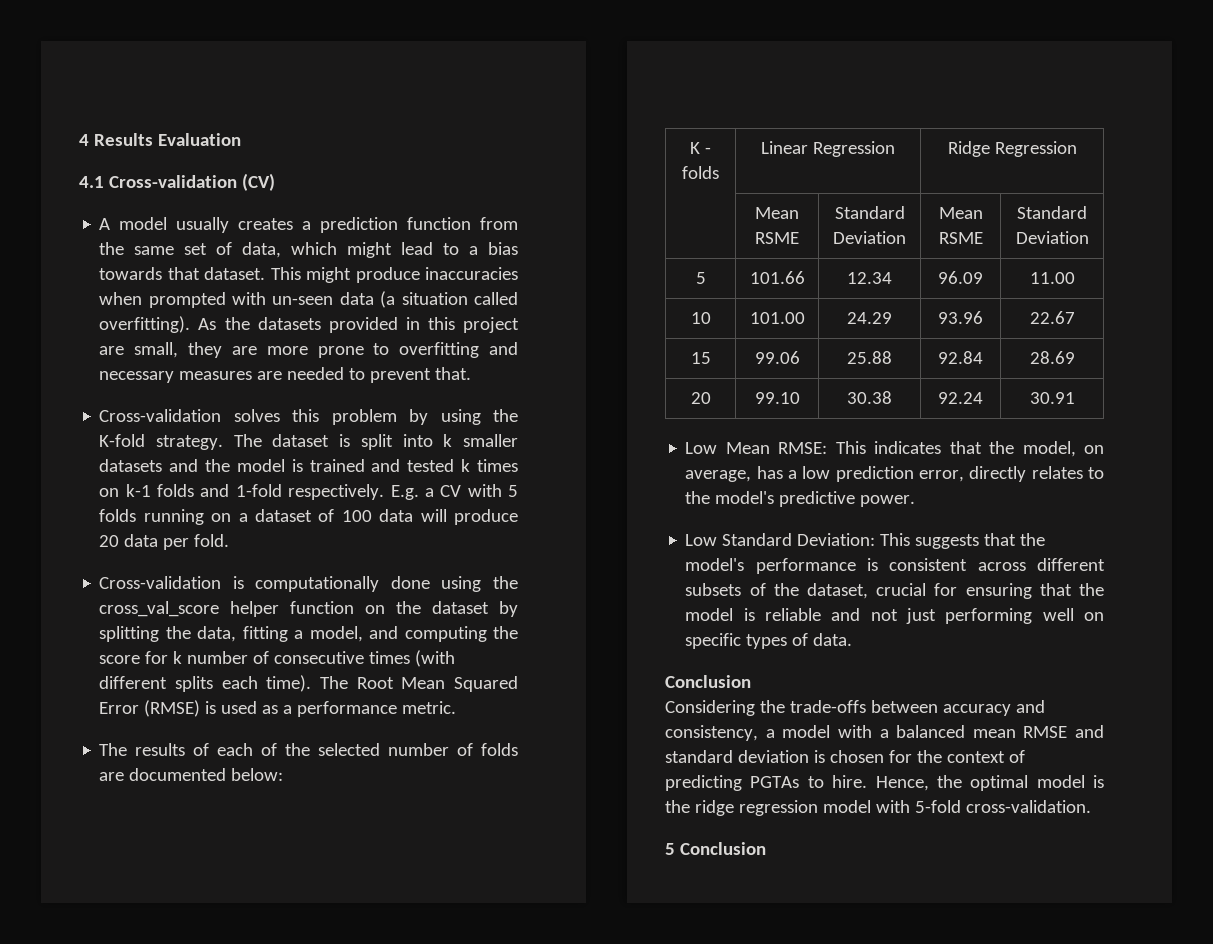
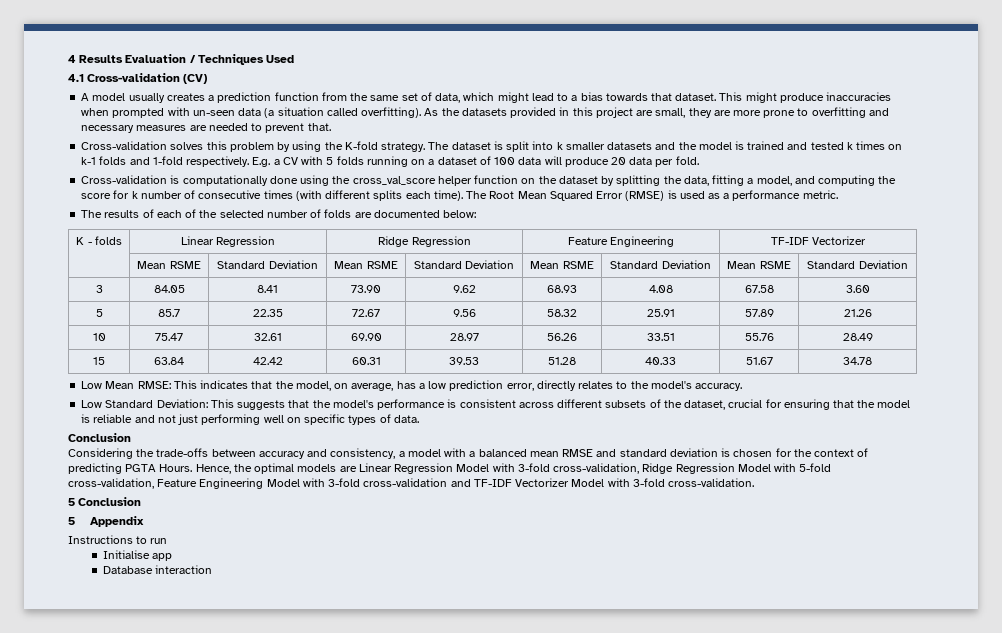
(241, 139) none -> [189,54,295,65] / Techniques Used
[755,207,799,219] [755,232,799,244] [834,206,905,219] [833,231,906,244] [938,207,983,219] [938,232,983,244] [1017,206,1087,219] [1015,231,1089,244] [695,272,706,284] [749,271,805,284] [847,272,892,284] [938,271,983,284] [1029,272,1075,284] [690,312,711,324] [749,312,805,324] [847,312,892,324] [938,311,983,324] [1029,311,1075,324] [690,352,711,364] [754,351,800,364] [847,351,892,364] [938,351,983,364] [1029,351,1075,364] [690,392,711,404] [754,392,800,404] [847,391,892,404] [938,392,983,404] [1029,392,1075,404] // | Mean RSME | Standard Deviation | Mean RSME | Standard Deviation // 5 | 101.66 | 12.34 | 96.09 | 11.00 // 10 | 101.00 | 24.29 | 93.96 | 22.67 // 15 | 99.06 | 25.88 | 92.84 | 28.69 // 20 | 99.10 | 30.38 | 92.24 | 30.91 -> [567,236,675,247] [770,236,867,245] [137,261,201,269] [217,260,318,269] [334,261,398,269] [413,260,515,269] [530,261,594,269] [610,260,711,269] [727,261,791,269] [807,260,908,269] [95,285,103,293] [153,285,185,293] [257,285,278,293] [351,285,381,293] [452,285,476,293] [547,285,577,293] [648,285,673,293] [744,285,774,293] [845,285,870,293] [95,309,103,317] [158,309,180,317] [252,309,283,317] [352,309,380,317] [452,309,476,317] [547,309,577,317] [646,309,675,317] [744,309,774,317] [843,309,872,317] [92,333,106,341] [155,333,183,341] [253,333,282,341] [350,333,382,341] [449,333,479,341] [547,333,577,341] [646,333,675,341] [744,333,774,341] [842,333,873,341] [93,357,105,365] [154,357,184,365] [252,357,283,365] [351,357,381,365] [449,357,479,365] [548,357,576,365] [645,357,676,365] [745,357,773,365] [843,357,872,365] | Feature Engineering | TF-IDF Vectorizer // | Mean RSME | Standard Deviation | Mean RSME | Standard Deviation | Mean RSME | Standard Deviation | Mean RSME | Standard Deviation // 3 | 84.05 | 8.41 | 73.90 | 9.62 | 68.93 | 4.08 | 67.58 | 3.60 // 5 | 85.7 | 22.35 | 72.67 | 9.56 | 58.32 | 25.91 | 57.89 | 21.26 // 10 | 75.47 | 32.61 | 69.90 | 28.97 | 56.26 | 33.51 | 55.76 | 28.49 // 15 | 63.84 | 42.42 | 60.31 | 39.53 | 51.28 | 40.33 | 51.67 | 34.78
[779,491,916,507] predictive power. -> [695,383,743,391] accuracy.
[750,775,1104,791] [665,800,1091,816] [665,842,766,855] PGTAs to hire. Hence, the optimal model is the ridge regression model with 5-fold cross-validation. // 5 Conclusion -> [125,463,832,474] [68,478,755,489] [68,497,142,506] [68,516,144,527] [68,535,168,544] [103,550,173,561] [103,565,213,574] PGTA Hours. Hence, the optimal models are Linear Regression Model with 3-fold cross-validation, Ridge Regression Model with 5-fold cross-validation, Feature Engineering Model with 3-fold cross-validation and TF-IDF Vectorizer Model with 3-fold cross-validation. // 5 Conclusion // 5 Appendix // Instructions to run // Initialise app // Database interaction

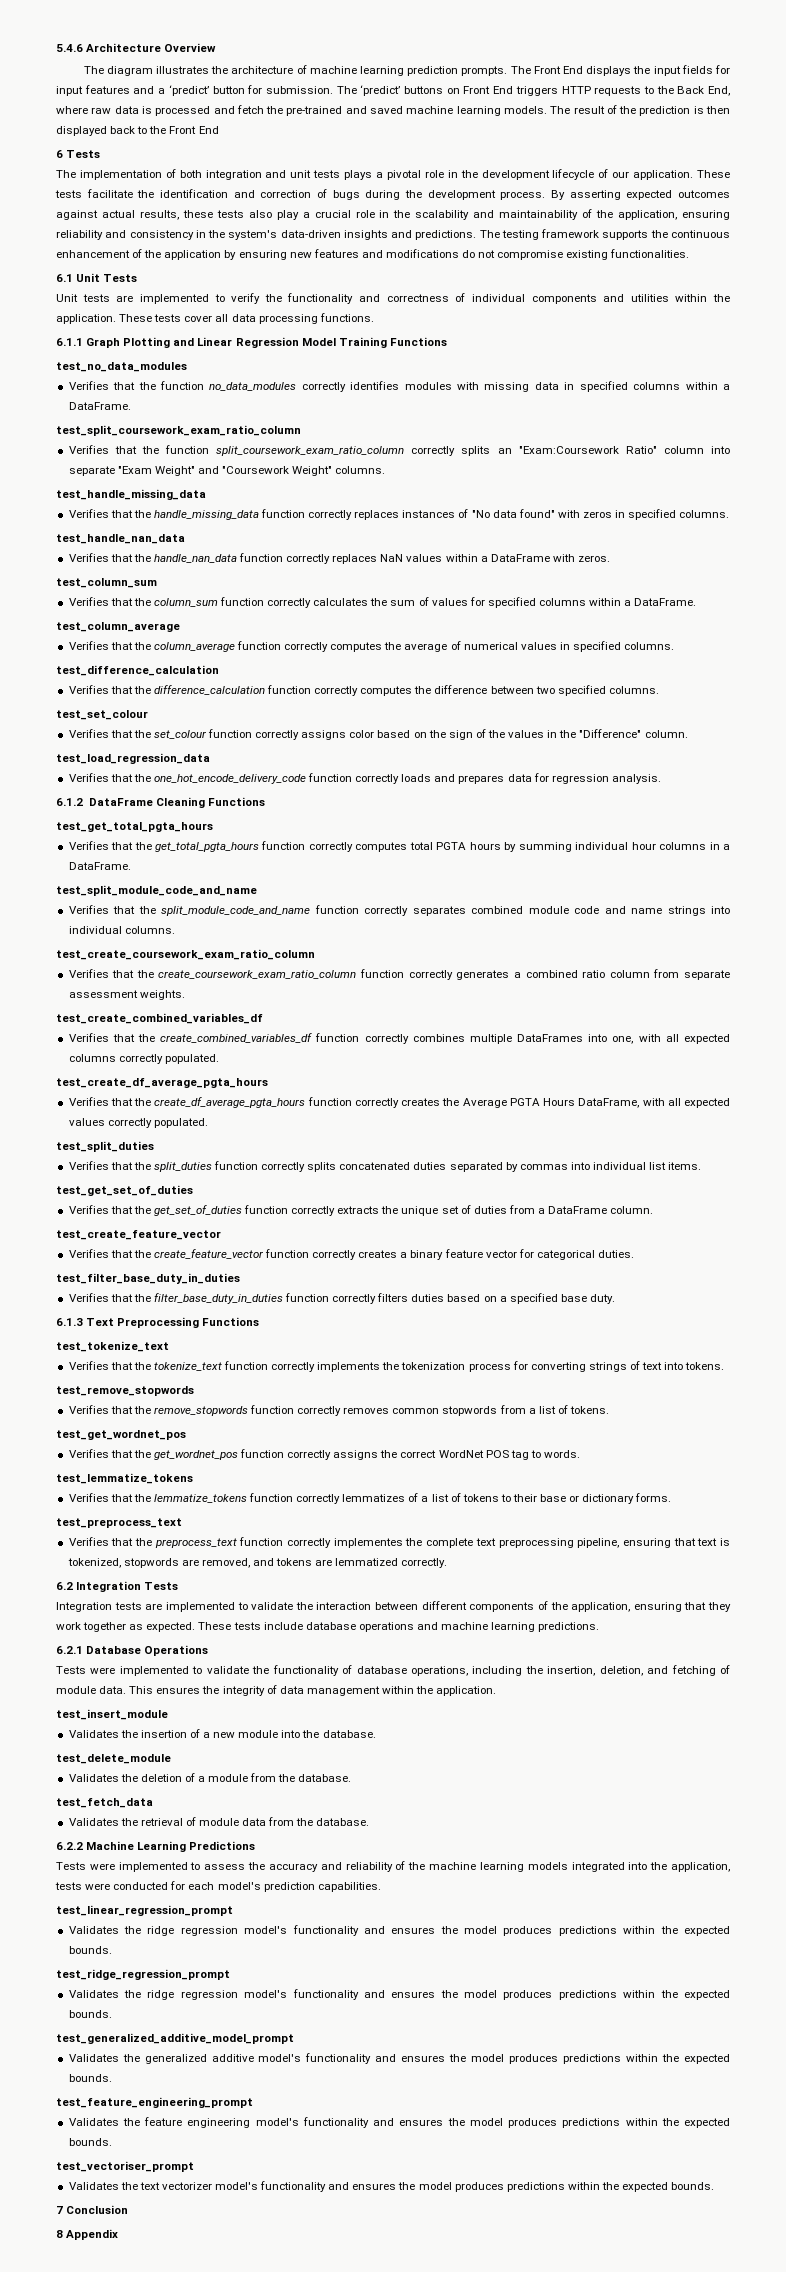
[68,54,295,65] [68,73,208,84] [81,92,892,103] [81,107,889,118] [81,123,331,133] [81,141,903,152] [81,156,699,167] [81,175,897,186] [81,190,838,201] [81,209,477,218] [76,236,122,245] [180,236,276,247] [378,236,471,247] [567,236,675,247] [770,236,867,245] [137,261,201,269] [217,260,318,269] [334,261,398,269] [413,260,515,269] [530,261,594,269] [610,260,711,269] [727,261,791,269] [807,260,908,269] [95,285,103,293] [153,285,185,293] [257,285,278,293] [351,285,381,293] [452,285,476,293] [547,285,577,293] [648,285,673,293] [744,285,774,293] [845,285,870,293] [95,309,103,317] [158,309,180,317] [252,309,283,317] [352,309,380,317] [452,309,476,317] [547,309,577,317] [646,309,675,317] [744,309,774,317] [843,309,872,317] [92,333,106,341] [155,333,183,341] [253,333,282,341] [350,333,382,341] [449,333,479,341] [547,333,577,341] [646,333,675,341] [744,333,774,341] [842,333,873,341] [93,357,105,365] [154,357,184,365] [252,357,283,365] [351,357,381,365] [449,357,479,365] [548,357,576,365] [645,357,676,365] [745,357,773,365] [843,357,872,365] [81,380,743,391] [81,399,911,410] [81,414,419,425] [68,433,131,442] [68,448,869,459] [68,463,832,474] [68,478,755,489] [68,497,142,506] [68,517,75,525] 4 Results Evaluation / Techniques Used // 4.1 Cross-validation (CV) // A model usually creates a prediction function from the same set of data, which might lead to a bias towards that dataset. This might produce inaccuracies when prompted with un-seen data (a situation called overfitting). As the datasets provided in this project are small, they are more prone to overfitting and necessary measures are needed to prevent that. // Cross-validation solves this problem by using the K-fold strategy. The dataset is split into k smaller datasets and the model is trained and tested k times on k-1 folds and 1-fold respectively. E.g. a CV with 5 folds running on a dataset of 100 data will produce 20 data per fold. // Cross-validation is computationally done using the cross_val_score helper function on the dataset by splitting the data, fitting a model, and computing the score for k number of consecutive times (with different splits each time). The Root Mean Squared Error (RMSE) is used as a performance metric. // The results of each of the selected number of folds are documented below: // K - folds | Linear Regression | Ridge Regression | Feature Engineering | TF-IDF Vectorizer // | Mean RSME | Standard Deviation | Mean RSME | Standard Deviation | Mean RSME | Standard Deviation | Mean RSME | Standard Deviation // 3 | 84.05 | 8.41 | 73.90 | 9.62 | 68.93 | 4.08 | 67.58 | 3.60 // 5 | 85.7 | 22.35 | 72.67 | 9.56 | 58.32 | 25.91 | 57.89 | 21.26 // 10 | 75.47 | 32.61 | 69.90 | 28.97 | 56.26 | 33.51 | 55.76 | 28.49 // 15 | 63.84 | 42.42 | 60.31 | 39.53 | 51.28 | 40.33 | 51.67 | 34.78 // Low Mean RMSE: This indicates that the model, on average, has a low prediction error, directly relates to the model's accuracy. // Low Standard Deviation: This suggests that the model's performance is consistent across different subsets of the dataset, crucial for ensuring that the model is reliable and not just performing well on specific types of data. // Conclusion // Considering the trade-offs between accuracy and consistency, a model with a balanced mean RMSE and standard deviation is chosen for the context of predicting PGTA Hours. Hence, the optimal models are Linear Regression Model with 3-fold cross-validation, Ridge Regression Model with 5-fold cross-validation, Feature Engineering Model with 3-fold cross-validation and TF-IDF Vectorizer Model with 3-fold cross-validation. // 5 Conclusion // 5 -> [56,43,217,52] [83,65,730,76] [56,85,731,96] [56,105,730,116] [56,126,219,136] [56,150,101,158] [56,169,731,180] [55,189,730,200] [56,209,731,220] [56,229,730,240] [56,249,690,260] [56,273,138,282] [56,293,730,304] [56,313,374,324] [56,337,447,348] [56,362,187,372] [68,381,730,392] [68,402,131,410] [56,425,301,436] [68,445,730,456] [68,466,386,476] [56,489,206,500] [68,509,730,520] [56,534,185,544] [68,553,611,564] [56,578,157,588] [68,597,697,608] [56,622,180,632] [68,641,675,652] [56,665,219,676] [68,685,659,696] [56,710,148,720] [68,729,688,740] [56,753,210,764] [68,773,661,784] [56,797,265,808] [56,822,213,832] [68,841,731,852] [68,862,131,870] [56,885,257,896] [68,905,731,916] [68,926,175,934] [56,949,315,960] [68,969,730,980] [68,990,185,1000] [56,1013,263,1024] [68,1033,730,1044] [68,1054,219,1064] [56,1078,268,1088] [68,1097,731,1108] [68,1118,208,1128] [56,1141,154,1152] [68,1161,702,1172] [56,1185,193,1196] [68,1205,654,1216] [56,1230,221,1240] [68,1249,635,1260] [56,1273,240,1284] [68,1293,616,1304] [56,1317,260,1328] [56,1341,169,1352] [68,1361,725,1372] [56,1386,194,1396] [68,1405,610,1416] [56,1430,186,1440] [68,1449,581,1460] [56,1473,193,1484] [68,1493,672,1504] [56,1518,182,1528] [68,1537,731,1548] [67,1558,448,1568] [56,1581,179,1592] [56,1601,731,1612] [56,1622,600,1632] [56,1645,209,1656] [56,1665,730,1676] [56,1685,497,1696] [56,1709,168,1720] [68,1729,376,1738] [56,1754,171,1764] [68,1773,352,1782] [56,1798,153,1808] [68,1817,370,1826] [56,1841,256,1852] [56,1861,730,1872] [55,1881,381,1892] [56,1905,233,1916] [68,1925,731,1936] [68,1946,112,1954] [56,1969,230,1980] [68,1989,731,2000] [68,2010,112,2018] [56,2033,294,2044] [68,2053,730,2064] [68,2074,112,2082] [56,2097,253,2108] [68,2117,730,2128] [68,2138,112,2146] [56,2161,194,2172] [68,2181,715,2192] [56,2205,129,2214] [56,2230,63,2238] 5.4.6 Architecture Overview // The diagram illustrates the architecture of machine learning prediction prompts. The Front End displays the input fields for input features and a ‘predict’ button for submission. The ‘predict’ buttons on Front End triggers HTTP requests to the Back End, where raw data is processed and fetch the pre-trained and saved machine learning models. The result of the prediction is then displayed back to the Front End // 6 Tests // The implementation of both integration and unit tests plays a pivotal role in the development lifecycle of our application. These tests facilitate the identification and correction of bugs during the development process. By asserting expected outcomes against actual results, these tests also play a crucial role in the scalability and maintainability of the application, ensuring reliability and consistency in the system's data-driven insights and predictions. The testing framework supports the continuous enhancement of the application by ensuring new features and modifications do not compromise existing functionalities. // 6.1 Unit Tests // Unit tests are implemented to verify the functionality and correctness of individual components and utilities within the application. These tests cover all data processing functions. // 6.1.1 Graph Plotting and Linear Regression Model Training Functions // test_no_data_modules // Verifies that the function no_data_modules correctly identifies modules with missing data in specified columns within a DataFrame. // test_split_coursework_exam_ratio_column // Verifies that the function split_coursework_exam_ratio_column correctly splits an "Exam:Coursework Ratio" column into separate "Exam Weight" and "Coursework Weight" columns. // test_handle_missing_data // Verifies that the handle_missing_data function correctly replaces instances of "No data found" with zeros in specified columns. // test_handle_nan_data // Verifies that the handle_nan_data function correctly replaces NaN values within a DataFrame with zeros. // test_column_sum // Verifies that the column_sum function correctly calculates the sum of values for specified columns within a DataFrame. // test_column_average // Verifies that the column_average function correctly computes the average of numerical values in specified columns. // test_difference_calculation // Verifies that the difference_calculation function correctly computes the difference between two specified columns. // test_set_colour // Verifies that the set_colour function correctly assigns color based on the sign of the values in the "Difference" column. // test_load_regression_data // Verifies that the one_hot_encode_delivery_code function correctly loads and prepares data for regression analysis. // 6.1.2 DataFrame Cleaning Functions // test_get_total_pgta_hours // Verifies that the get_total_pgta_hours function correctly computes total PGTA hours by summing individual hour columns in a DataFrame. // test_split_module_code_and_name // Verifies that the split_module_code_and_name function correctly separates combined module code and name strings into individual columns. // test_create_coursework_exam_ratio_column // Verifies that the create_coursework_exam_ratio_column function correctly generates a combined ratio column from separate assessment weights. // test_create_combined_variables_df // Verifies that the create_combined_variables_df function correctly combines multiple DataFrames into one, with all expected columns correctly populated. // test_create_df_average_pgta_hours // Verifies that the create_df_average_pgta_hours function correctly creates the Average PGTA Hours DataFrame, with all expected values correctly populated. // test_split_duties // Verifies that the split_duties function correctly splits concatenated duties separated by commas into individual list items. // test_get_set_of_duties // Verifies that the get_set_of_duties function correctly extracts the unique set of duties from a DataFrame column. // test_create_feature_vector // Verifies that the create_feature_vector function correctly creates a binary feature vector for categorical duties. // test_filter_base_duty_in_duties // Verifies that the filter_base_duty_in_duties function correctly filters duties based on a specified base duty. // 6.1.3 Text Preprocessing Functions // test_tokenize_text // Verifies that the tokenize_text function correctly implements the tokenization process for converting strings of text into tokens. // test_remove_stopwords // Verifies that the remove_stopwords function correctly removes common stopwords from a list of tokens. // test_get_wordnet_pos // Verifies that the get_wordnet_pos function correctly assigns the correct WordNet POS tag to words. // test_lemmatize_tokens // Verifies that the lemmatize_tokens function correctly lemmatizes of a list of tokens to their base or dictionary forms. // test_preprocess_text // Verifies that the preprocess_text function correctly implementes the complete text preprocessing pipeline, ensuring that text is tokenized, stopwords are removed, and tokens are lemmatized correctly. // 6.2 Integration Tests // Integration tests are implemented to validate the interaction between different components of the application, ensuring that they work together as expected. These tests include database operations and machine learning predictions. // 6.2.1 Database Operations // Tests were implemented to validate the functionality of database operations, including the insertion, deletion, and fetching of module data. This ensures the integrity of data management within the application. // test_insert_module // Validates the insertion of a new module into the database. // test_delete_module // Validates the deletion of a module from the database. // test_fetch_data // Validates the retrieval of module data from the database. // 6.2.2 Machine Learning Predictions // Tests were implemented to assess the accuracy and reliability of the machine learning models integrated into the application, tests were conducted for each model's prediction capabilities. // test_linear_regression_prompt // Validates the ridge regression model's functionality and ensures the model produces predictions within the expected bounds. // test_ridge_regression_prompt // Validates the ridge regression model's functionality and ensures the model produces predictions within the expected bounds. // test_generalized_additive_model_prompt // Validates the generalized additive model's functionality and ensures the model produces predictions within the expected bounds. // test_feature_engineering_prompt // Validates the feature engineering model's functionality and ensures the model produces predictions within the expected bounds. // test_vectoriser_prompt // Validates the text vectorizer model's functionality and ensures the model produces predictions within the expected bounds. // 7 Conclusion // 8
[68,535,168,544] [103,550,173,561] [103,565,213,574] // Instructions to run // Initialise app // Database interaction -> (119, 2234) none

